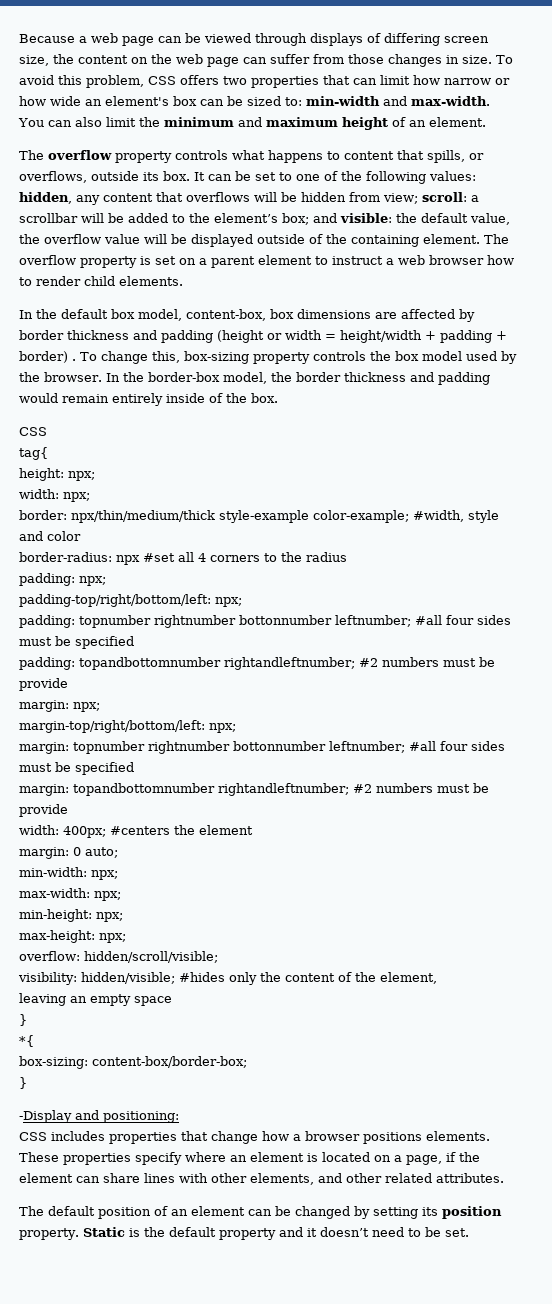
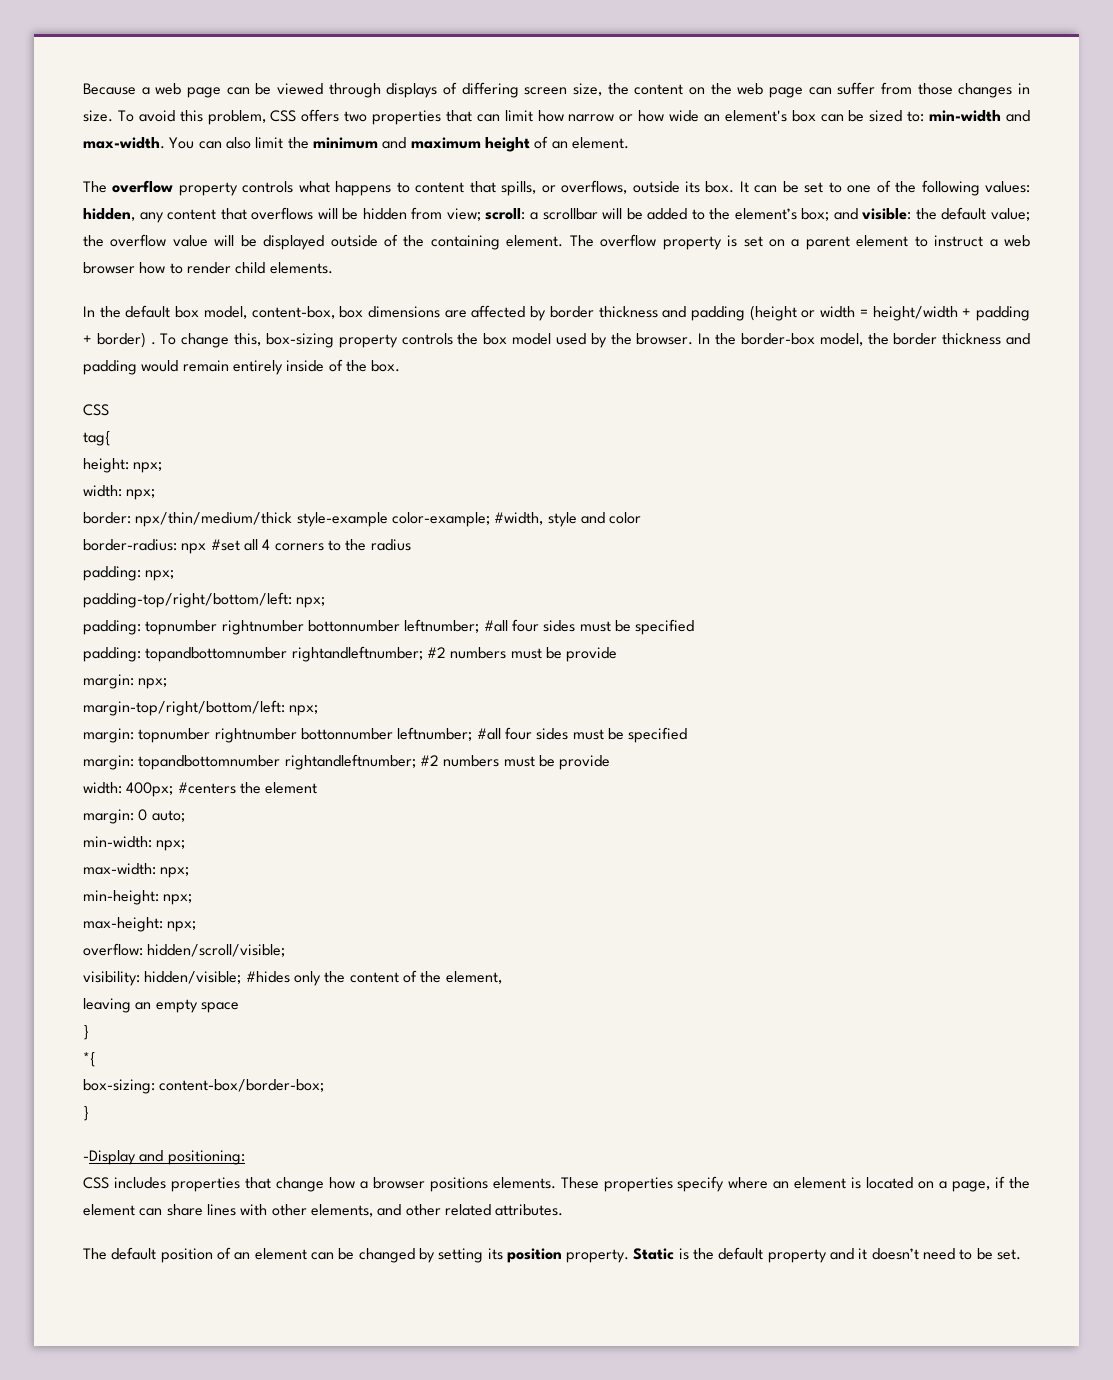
[470,213,510,225] value, -> [990,208,1030,221] value;

